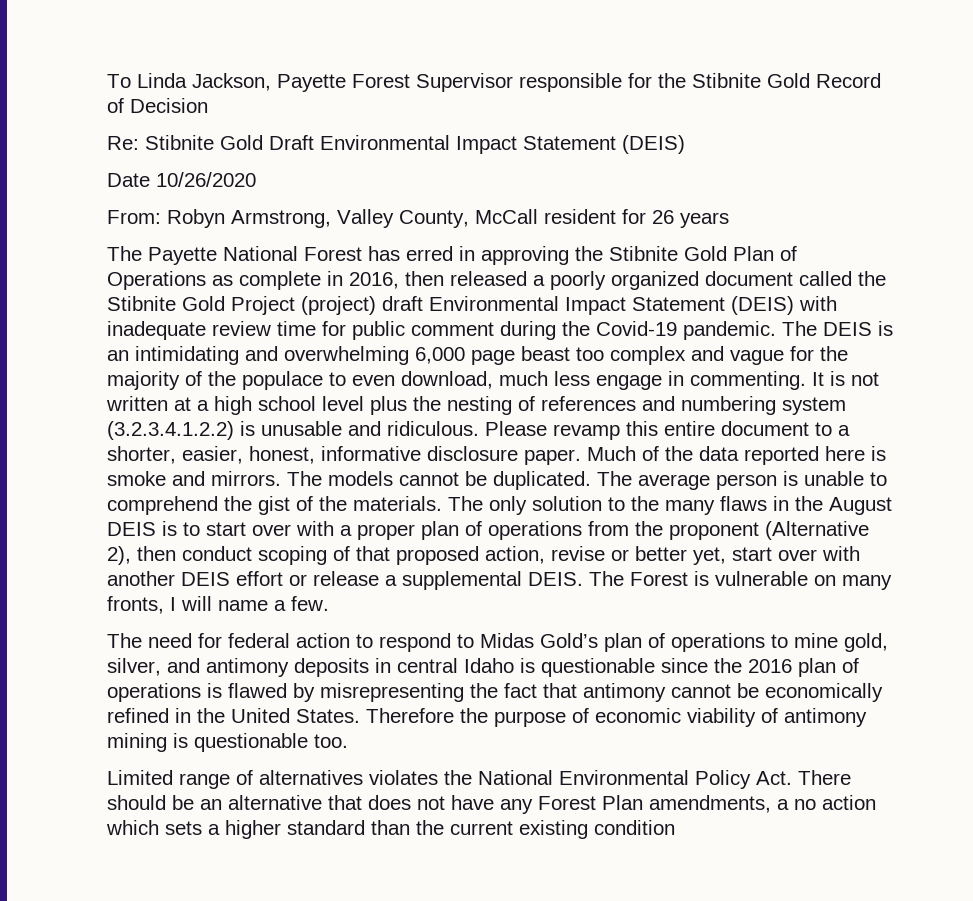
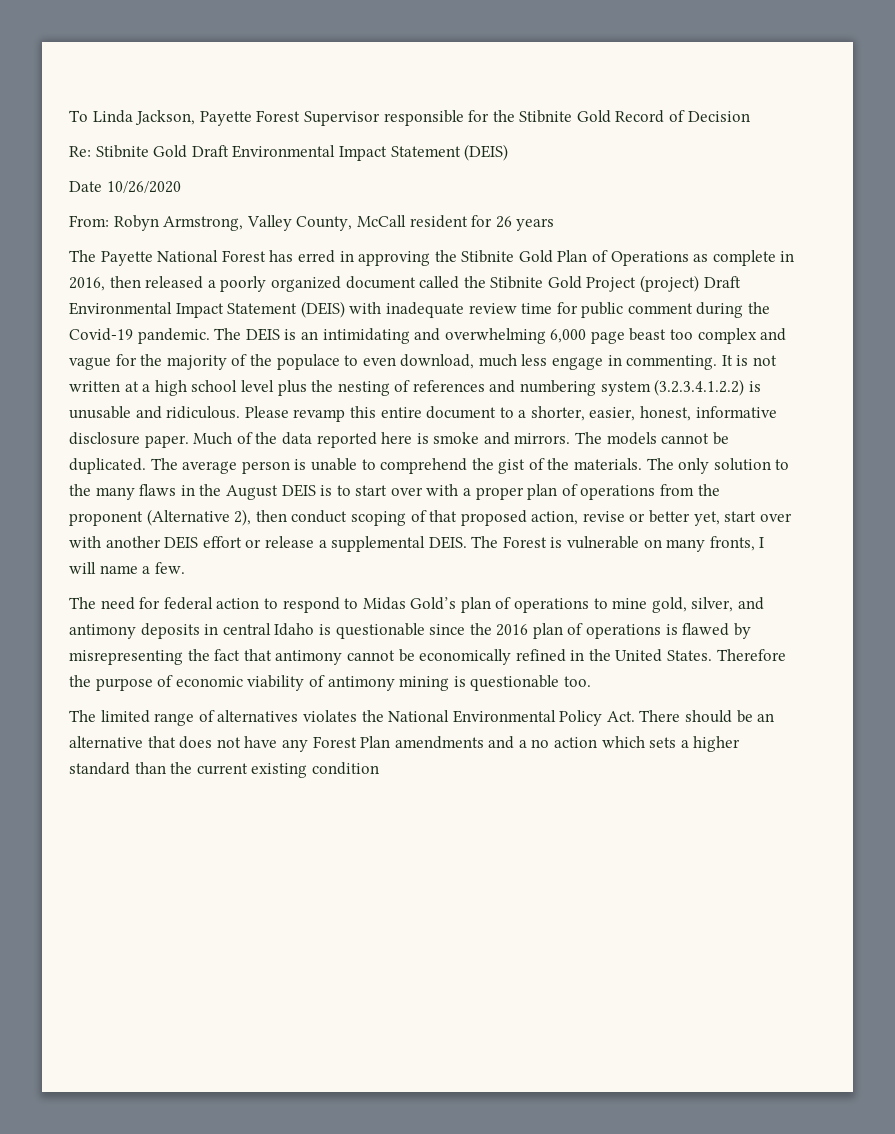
[382,296,423,311] draft -> [703,276,741,288] Draft
[107,770,173,785] Limited -> [69,710,150,723] The limited
[649,795,771,813] amendments, -> [394,736,515,749] amendments and

